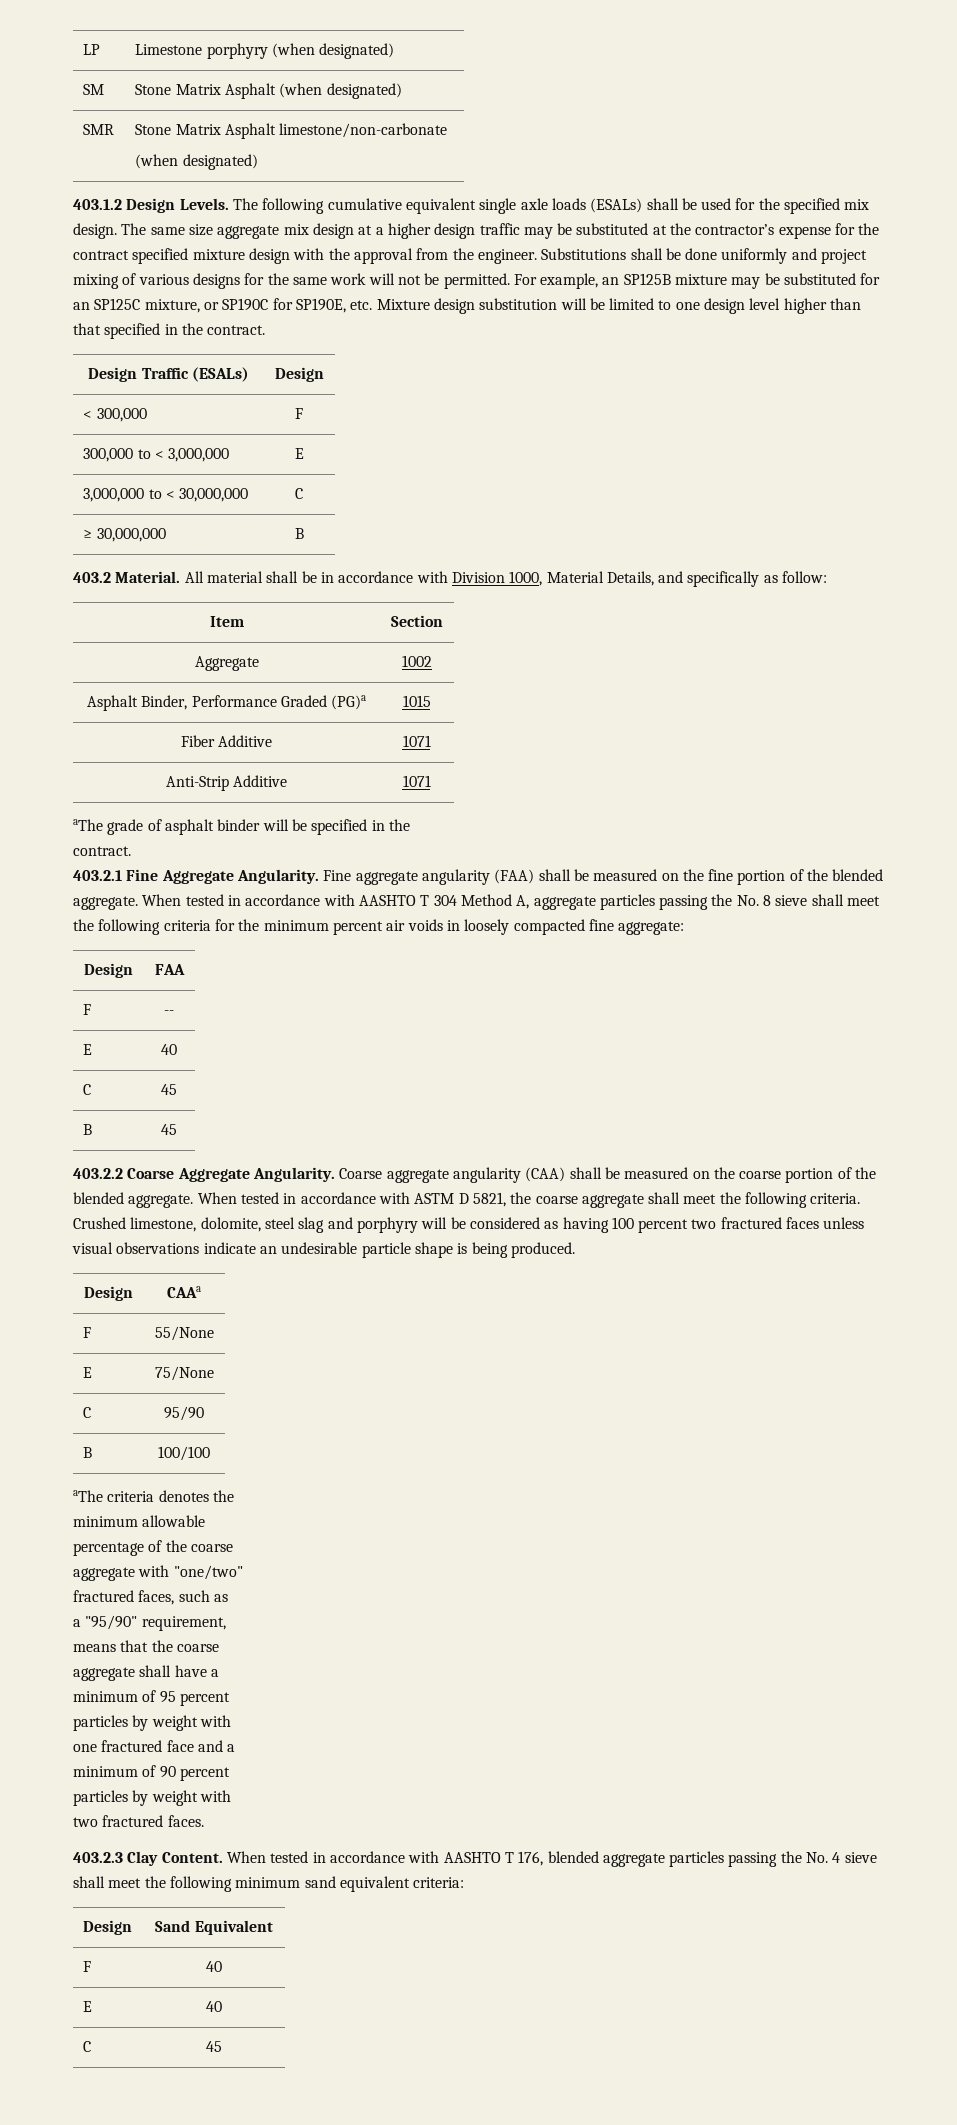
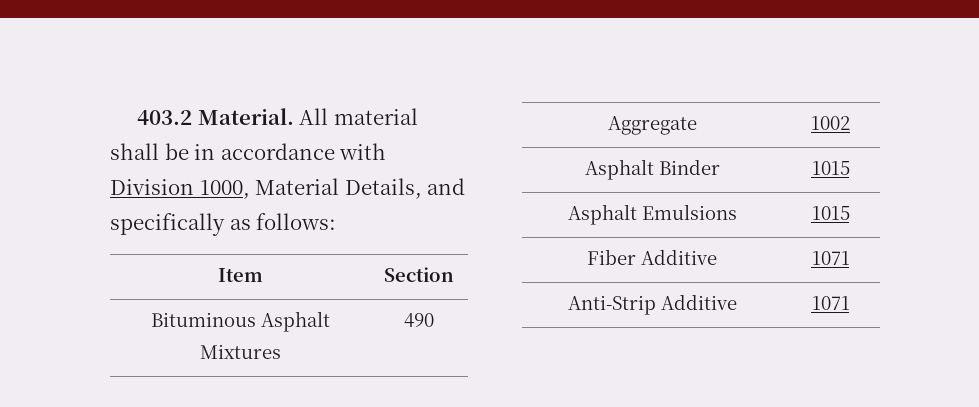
[83,44,101,55] [135,43,395,59] [83,84,105,95] [135,83,402,99] [83,124,115,135] [135,123,448,139] [135,154,258,170] [73,198,870,214] [73,223,880,239] [73,248,868,264] [73,273,881,289] [73,298,862,314] [73,323,266,339] [88,367,249,382] [274,367,324,382] [83,408,147,422] [295,408,303,419] [83,448,230,462] [294,448,304,459] [83,488,249,502] [295,488,303,499] [83,528,166,542] [294,528,304,539] LP | Limestone porphyry (when designated) // SM | Stone Matrix Asphalt (when designated) // SMR | Stone Matrix Asphalt limestone/non-carbonate // (when designated) // 403.1.2 Design Levels. The following cumulative equivalent single axle loads (ESALs) shall be used for the specified mix design. The same size aggregate mix design at a higher design traffic may be substituted at the contractor’s expense for the contract specified mixture design with the approval from the engineer. Substitutions shall be done uniformly and project mixing of various designs for the same work will not be permitted. For example, an SP125B mixture may be substituted for an SP125C mixture, or SP190C for SP190E, etc. Mixture design substitution will be limited to one design level higher than that specified in the contract. // Design Traffic (ESALs) | Design // < 300,000 | F // 300,000 to < 3,000,000 | E // 3,000,000 to < 30,000,000 | C // ≥ 30,000,000 | B // -> (137, 117) none
[782,571,828,583] follow: -> [256,213,337,230] follows:
(443, 621) none -> [150,311,330,332] [199,344,281,359] [403,313,434,327] // Bituminous Asphalt Mixtures | 490
[141,695,367,710] Binder, Performance Graded (PG)a -> [658,159,720,175] [811,161,850,175] [567,204,737,225] Binder | 1015 // Asphalt Emulsions
[73,819,410,835] [73,846,131,856] [73,869,884,885] [73,894,881,910] [73,919,685,935] [84,963,133,978] [154,964,185,975] [83,1004,92,1015] [164,1010,174,1015] [83,1044,93,1055] [161,1044,177,1055] [83,1084,92,1095] [161,1084,177,1095] [83,1124,93,1135] [161,1124,177,1135] [73,1167,877,1183] [73,1192,861,1208] [73,1217,865,1233] [72,1242,575,1258] [84,1286,133,1301] [167,1286,201,1298] [83,1327,92,1338] [154,1326,214,1341] [83,1367,93,1378] [154,1366,214,1381] [83,1407,92,1418] [164,1406,204,1421] [83,1447,93,1458] [158,1446,210,1461] [73,1490,234,1502] [73,1515,206,1527] [73,1540,233,1556] [73,1565,243,1581] [73,1590,228,1605] [73,1615,226,1631] [73,1640,219,1652] [73,1665,219,1681] [73,1690,230,1706] [73,1715,231,1731] [73,1740,236,1752] [73,1765,230,1781] [73,1790,231,1806] [73,1815,204,1827] [73,1851,877,1867] [73,1876,465,1892] [83,1920,133,1935] [155,1920,273,1935] [83,1961,92,1972] [206,1961,222,1972] [83,2001,93,2012] [206,2001,222,2012] [83,2041,92,2052] [206,2041,222,2052] // aThe grade of asphalt binder will be specified in the // contract. // 403.2.1 Fine Aggregate Angularity. Fine aggregate angularity (FAA) shall be measured on the fine portion of the blended aggregate. When tested in accordance with AASHTO T 304 Method A, aggregate particles passing the No. 8 sieve shall meet the following criteria for the minimum percent air voids in loosely compacted fine aggregate: // Design | FAA // F | -- // E | 40 // C | 45 // B | 45 // 403.2.2 Coarse Aggregate Angularity. Coarse aggregate angularity (CAA) shall be measured on the coarse portion of the blended aggregate. When tested in accordance with ASTM D 5821, the coarse aggregate shall meet the following criteria. Crushed limestone, dolomite, steel slag and porphyry will be considered as having 100 percent two fractured faces unless visual observations indicate an undesirable particle shape is being produced. // Design | CAAa // F | 55/None // E | 75/None // C | 95/90 // B | 100/100 // aThe criteria denotes the // minimum allowable // percentage of the coarse // aggregate with "one/two" // fractured faces, such as // a "95/90" requirement, // means that the coarse // aggregate shall have a // minimum of 95 percent // particles by weight with // one fractured face and a // minimum of 90 percent // particles by weight with // two fractured faces. // 403.2.3 Clay Content. When tested in accordance with AASHTO T 176, blended aggregate particles passing the No. 4 sieve shall meet the following minimum sand equivalent criteria: // Design | Sand Equivalent // F | 40 // E | 40 // C | 45 -> (850, 303) none

